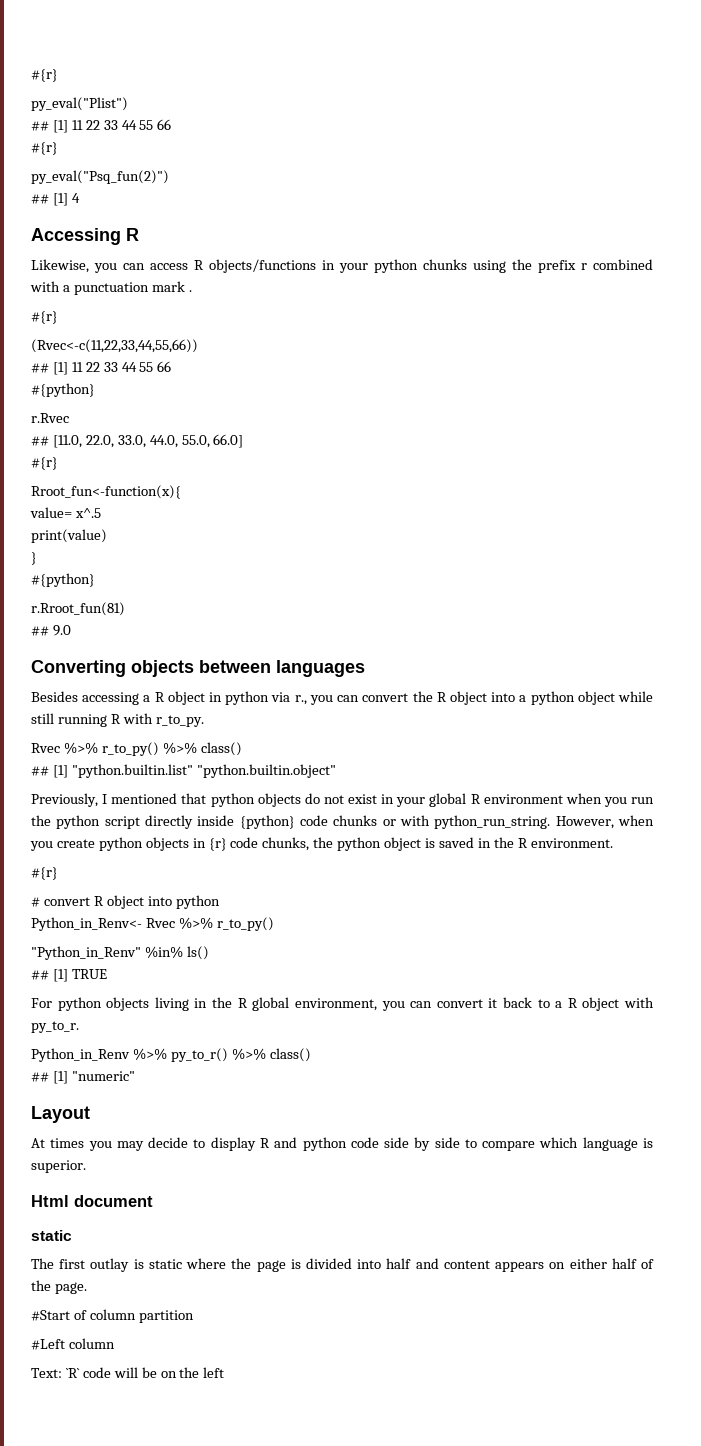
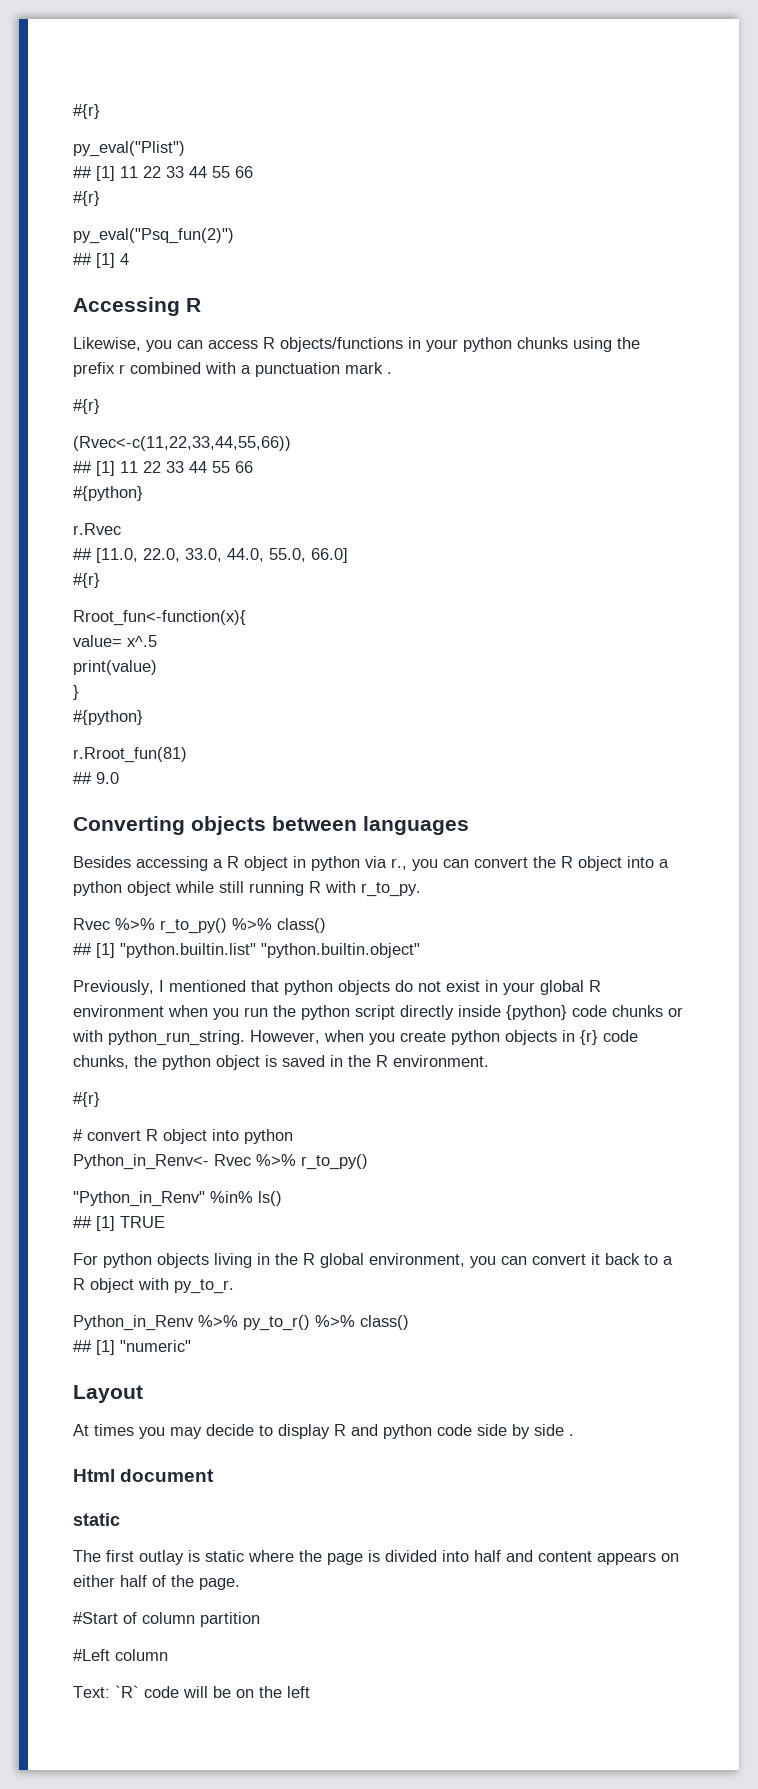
[464,1137,653,1151] [31,1160,86,1173] to compare which language is superior. -> [569,1434,574,1436] .

